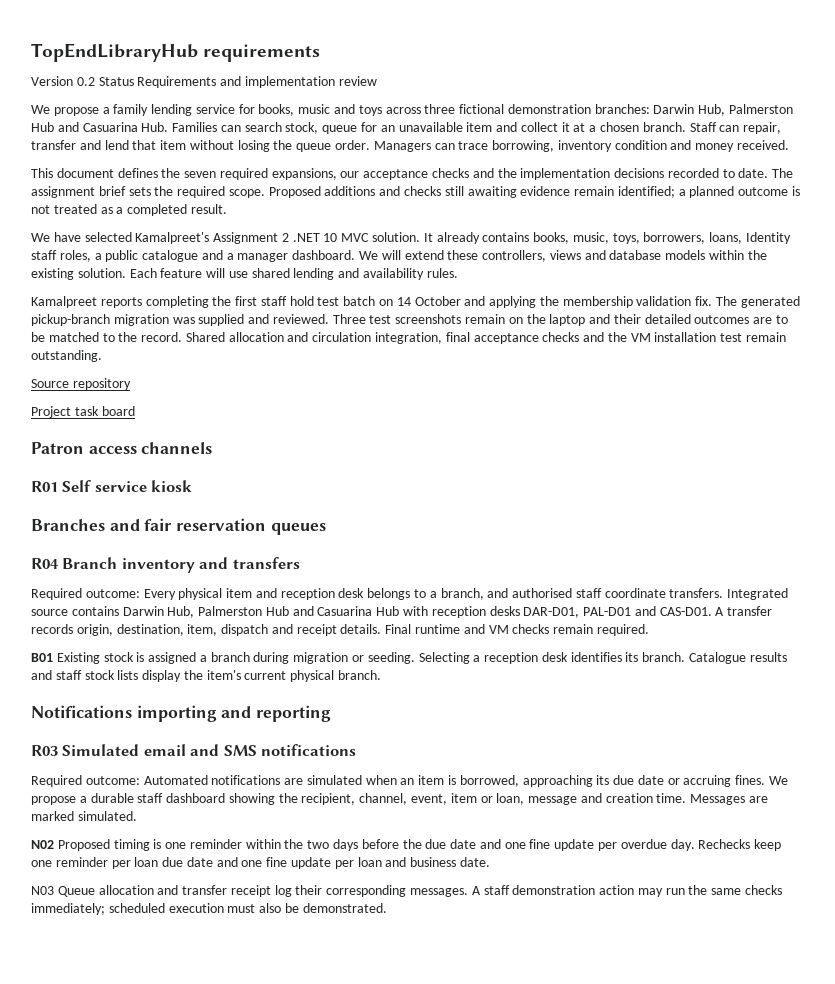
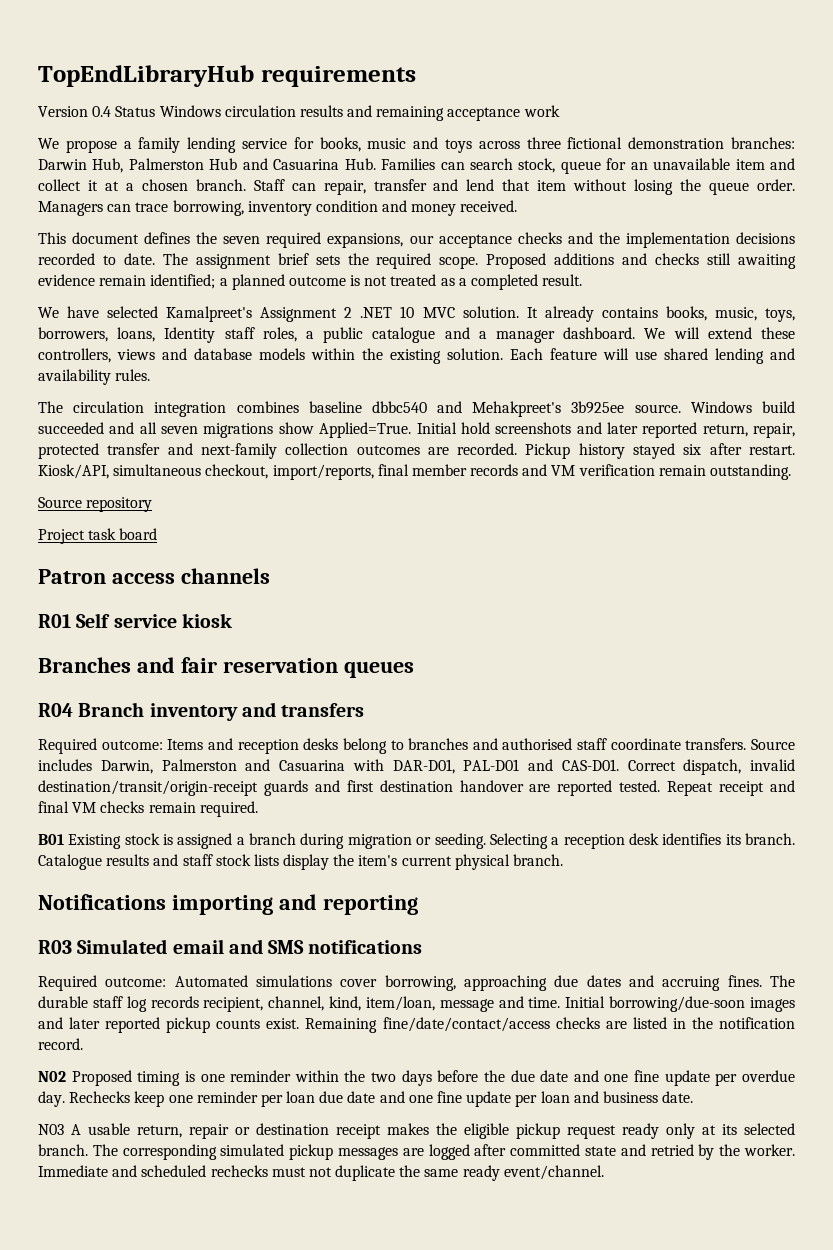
[76,76,377,88] 0.2 Status Requirements and implementation review -> [92,105,560,121] 0.4 Status Windows circulation results and remaining acceptance work
[31,296,800,308] [31,314,789,326] [31,332,743,344] Kamalpreet reports completing the first staff hold test batch on 14 October and applying the membership validation fix. The generated pickup-branch migration was supplied and reviewed. Three test screenshots remain on the laptop and their detailed outcomes are to be matched to the record. Shared allocation and circulation integration, final acceptance checks and the VM installation test -> [38,401,795,417] [38,422,796,438] [38,443,795,459] [38,464,655,480] The circulation integration combines baseline dbbc540 and Mehakpreet's 3b925ee source. Windows build succeeded and all seven migrations show Applied=True. Initial hold screenshots and later reported return, repair, protected transfer and next-family collection outcomes are recorded. Pickup history stayed six after restart. Kiosk/API, simultaneous checkout, import/reports, final member records and VM verification
[143,588,484,600] Every physical item and reception desk belongs to a branch, -> [167,738,469,754] Items and reception desks belong to branches
[727,588,789,600] [31,606,773,618] [31,624,485,636] Integrated source contains Darwin Hub, Palmerston Hub and Casuarina Hub with reception desks DAR-D01, PAL-D01 and CAS-D01. A transfer records origin, destination, item, dispatch and receipt details. Final runtime and -> [751,739,795,750] [38,759,795,775] [38,780,795,796] [38,801,69,813] Source includes Darwin, Palmerston and Casuarina with DAR-D01, PAL-D01 and CAS-D01. Correct dispatch, invalid destination/transit/origin-receipt guards and first destination handover are reported tested. Repeat receipt and final
[211,775,789,787] [31,793,769,805] [31,811,137,821] notifications are simulated when an item is borrowed, approaching its due date or accruing fines. We propose a durable staff dashboard showing the recipient, channel, event, item or loan, message and creation time. Messages are marked simulated. -> [256,975,796,991] [38,996,795,1012] [38,1017,796,1033] [38,1038,83,1050] simulations cover borrowing, approaching due dates and accruing fines. The durable staff log records recipient, channel, kind, item/loan, message and time. Initial borrowing/due-soon images and later reported pickup counts exist. Remaining fine/date/contact/access checks are listed in the notification record.
[57,885,783,897] [31,903,387,915] Queue allocation and transfer receipt log their corresponding messages. A staff demonstration action may run the same checks immediately; scheduled execution must also be demonstrated. -> [71,1123,795,1139] [38,1144,795,1160] [38,1165,604,1181] A usable return, repair or destination receipt makes the eligible pickup request ready only at its selected branch. The corresponding simulated pickup messages are logged after committed state and retried by the worker. Immediate and scheduled rechecks must not duplicate the same ready event/channel.

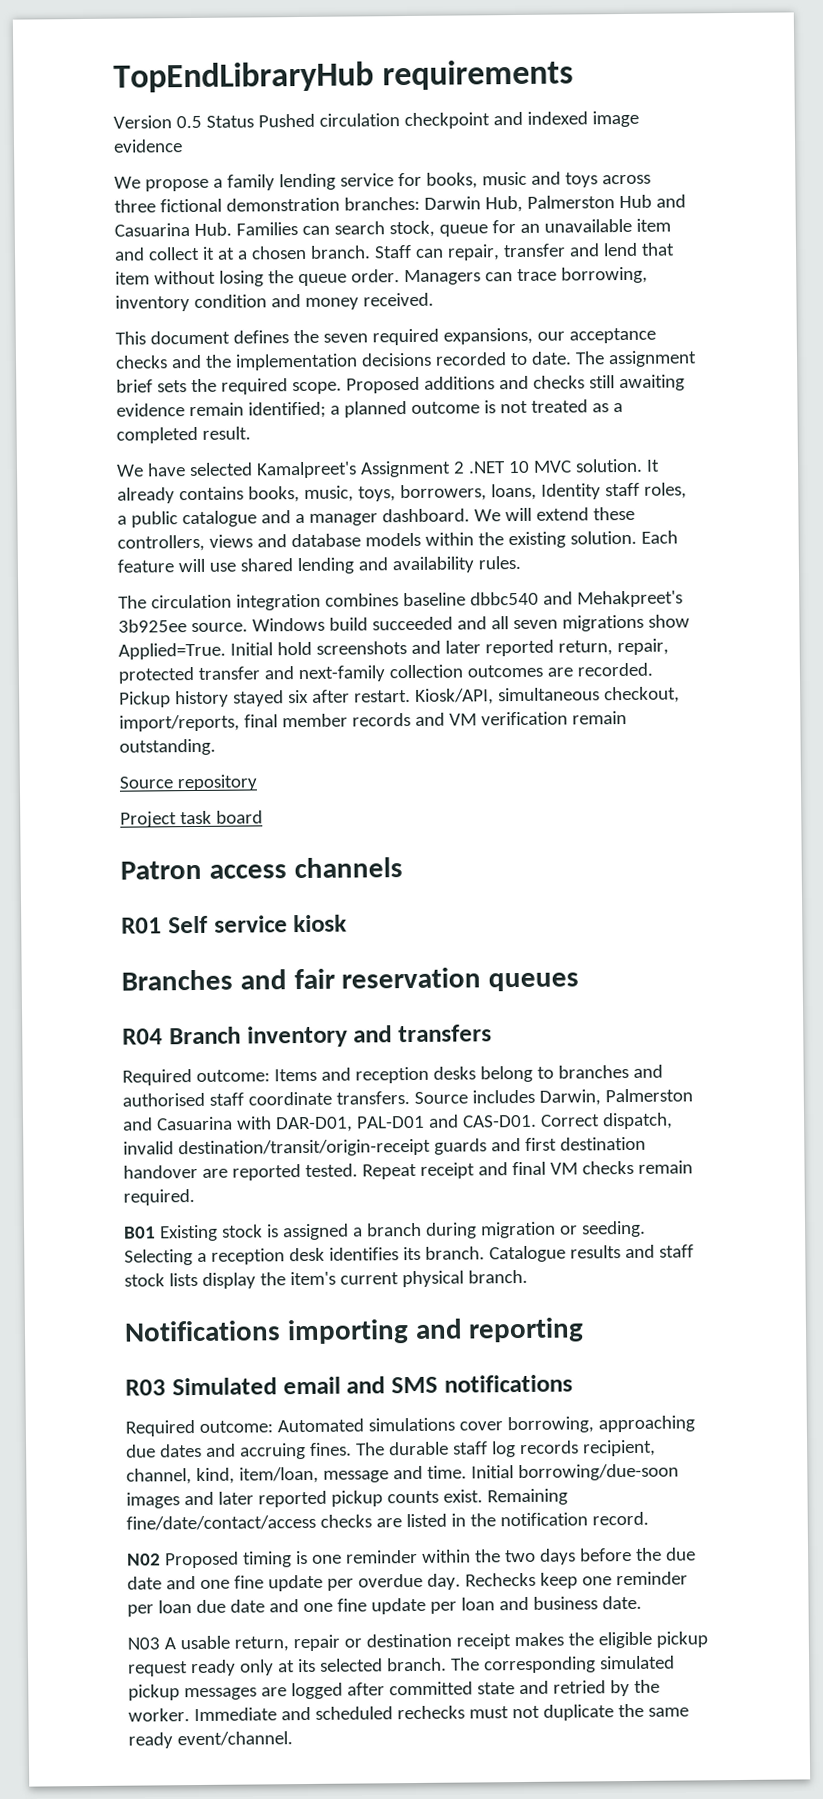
[92,105,560,121] 0.4 Status Windows circulation results and remaining acceptance work -> [175,110,639,130] [113,139,183,153] 0.5 Status Pushed circulation checkpoint and indexed image evidence

